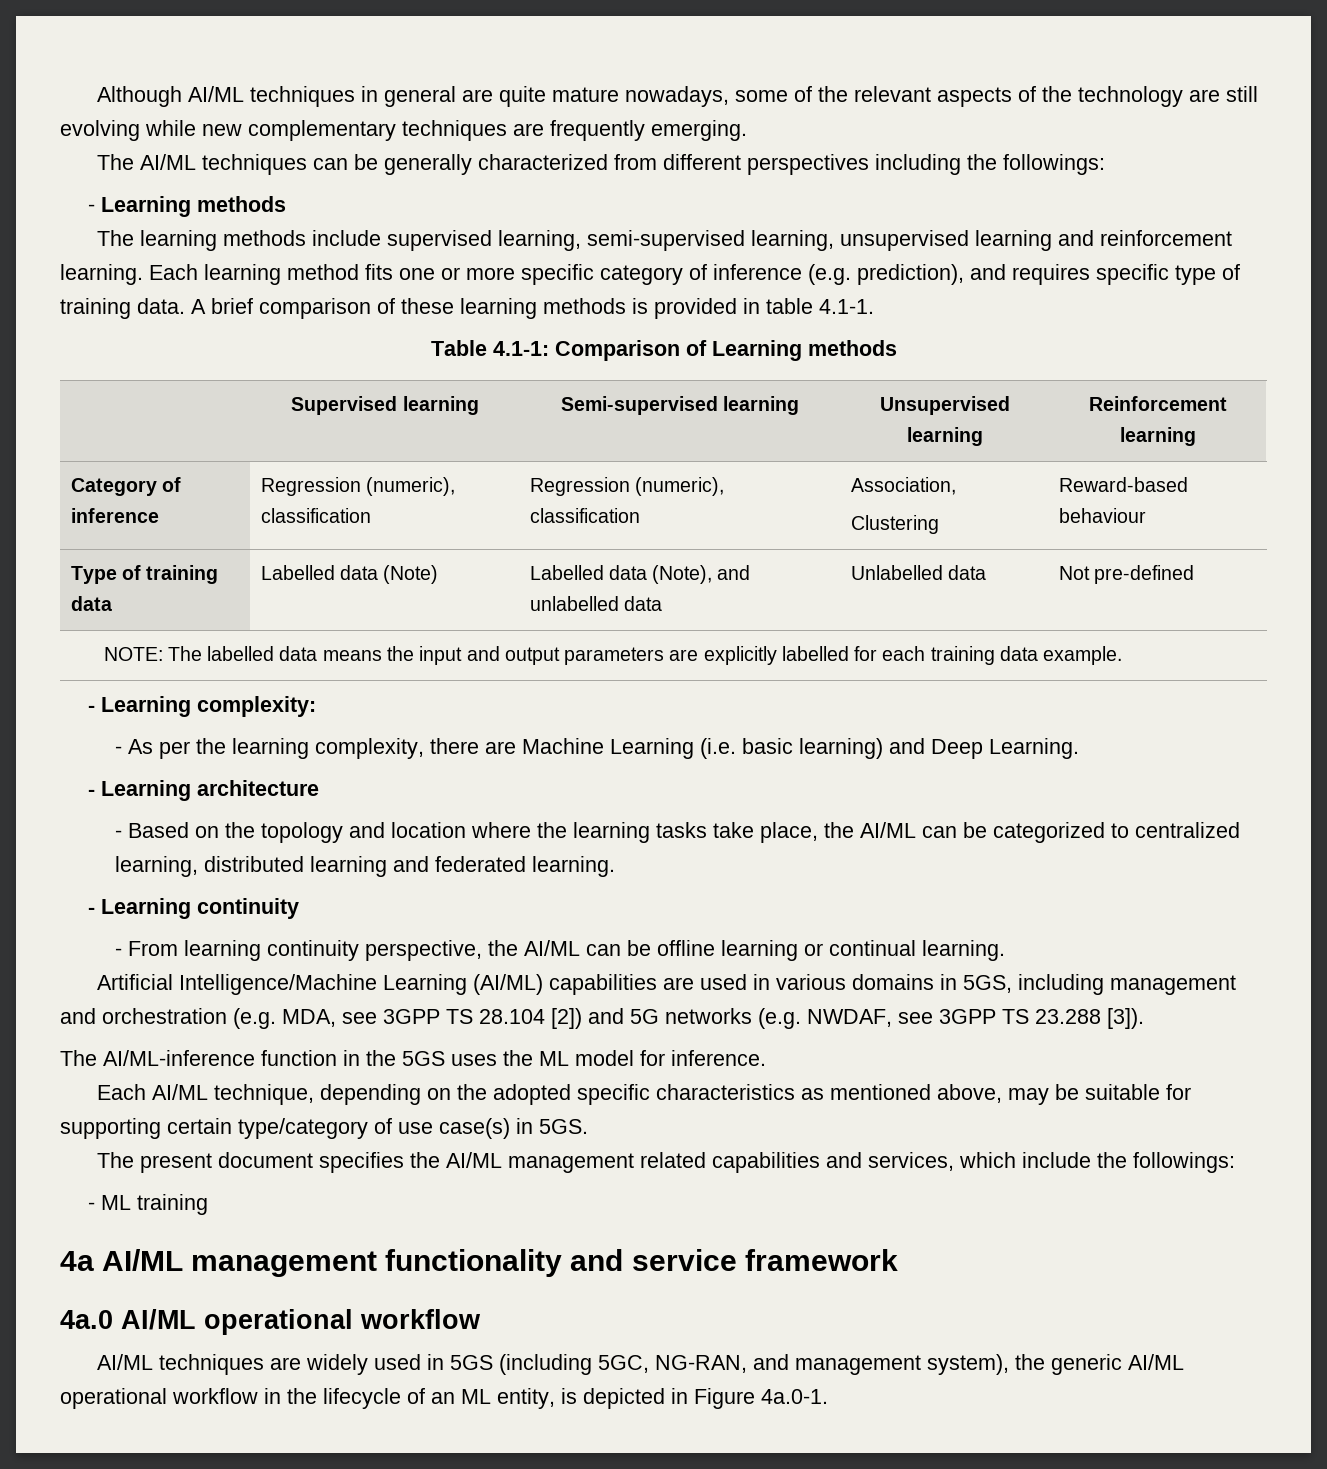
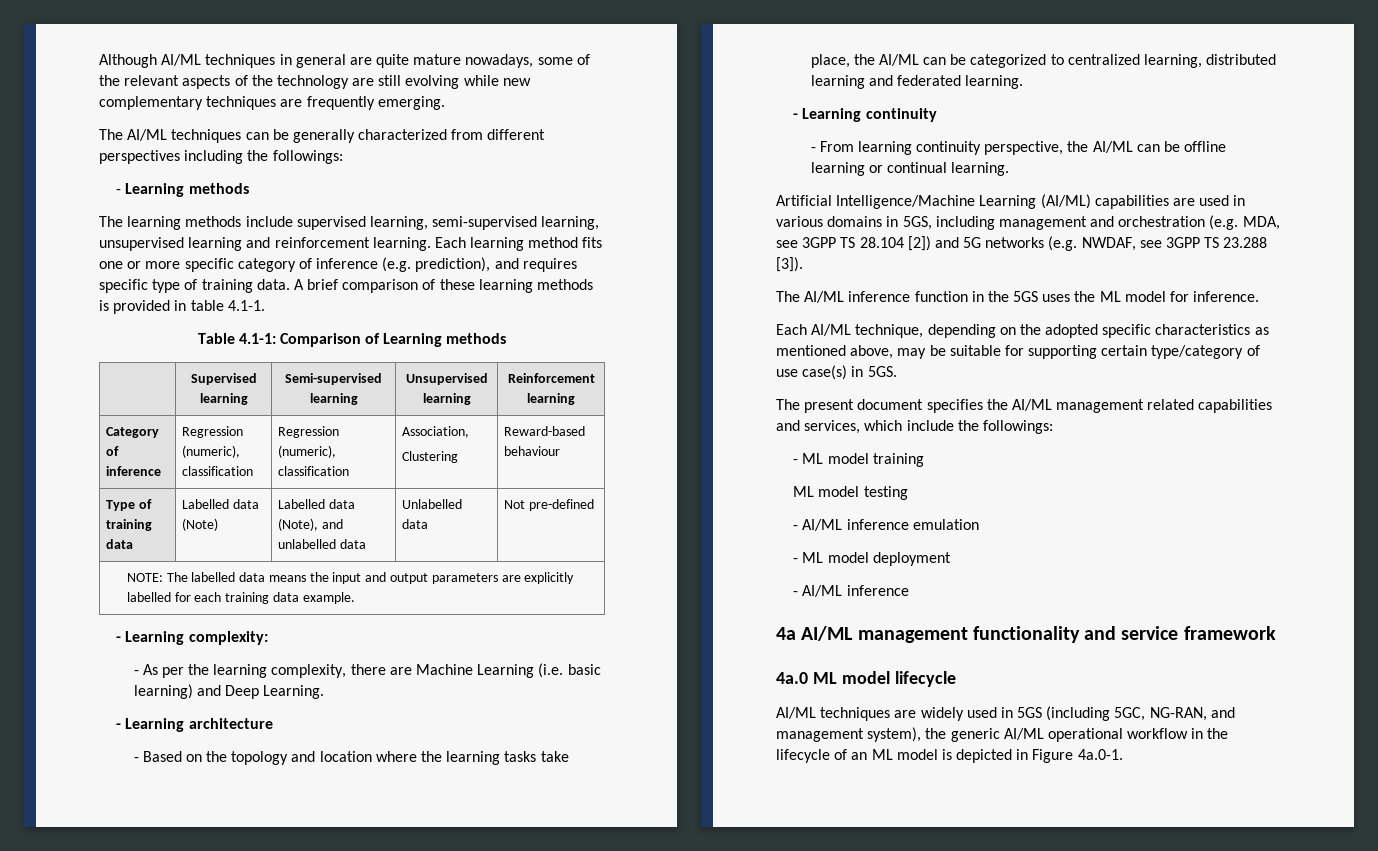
[103,1050,255,1066] AI/ML-inference -> [804,291,911,303] AI/ML inference
[136,1194,208,1215] training -> [827,453,924,467] [793,486,908,500] [793,519,979,531] [793,552,951,566] [793,585,909,597] model training // ML model testing // - AI/ML inference emulation // - ML model deployment // - AI/ML inference
[121,1309,481,1335] AI/ML operational workflow -> [812,671,956,687] ML model lifecycle
[497,1388,555,1409] entity, -> [896,749,938,760] model

